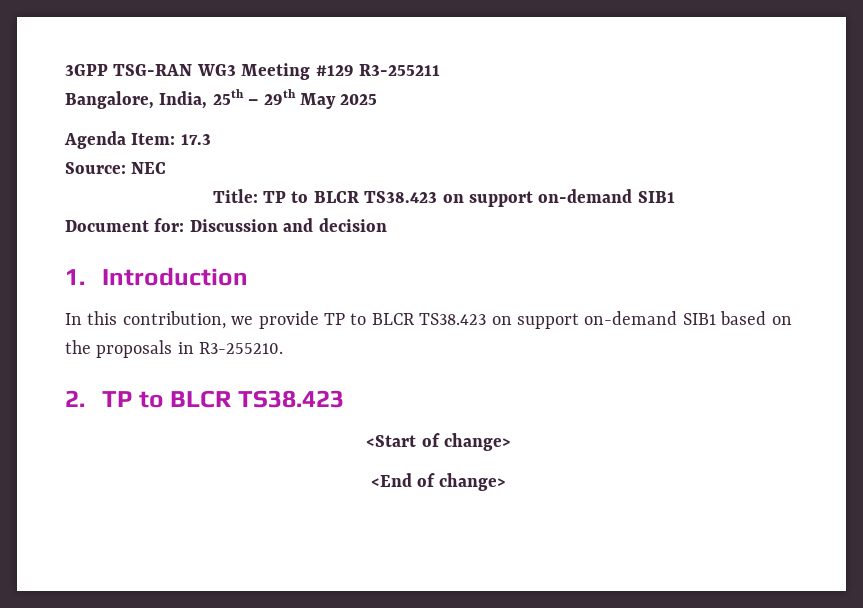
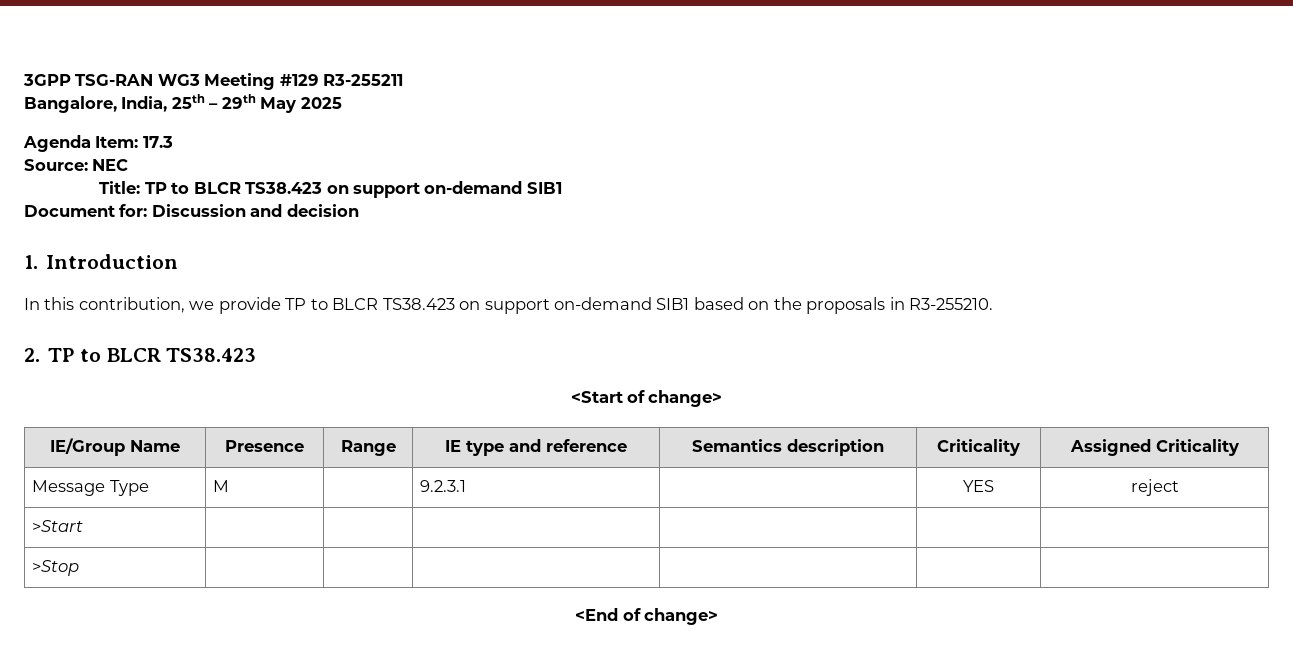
(511, 442) none -> [50,438,180,456] [225,440,304,452] [340,440,396,456] [445,439,627,456] [692,439,884,456] [937,439,1020,456] [1069,439,1239,456] [32,480,149,496] [213,480,230,492] [420,480,467,492] [963,480,994,492] [1130,479,1179,496] [32,520,84,532] [32,560,80,576] // IE/Group Name | Presence | Range | IE type and reference | Semantics description | Criticality | Assigned Criticality // Message Type | M | | 9.2.3.1 | | YES | reject // >Start | | | | | | // >Stop | | | | | |

